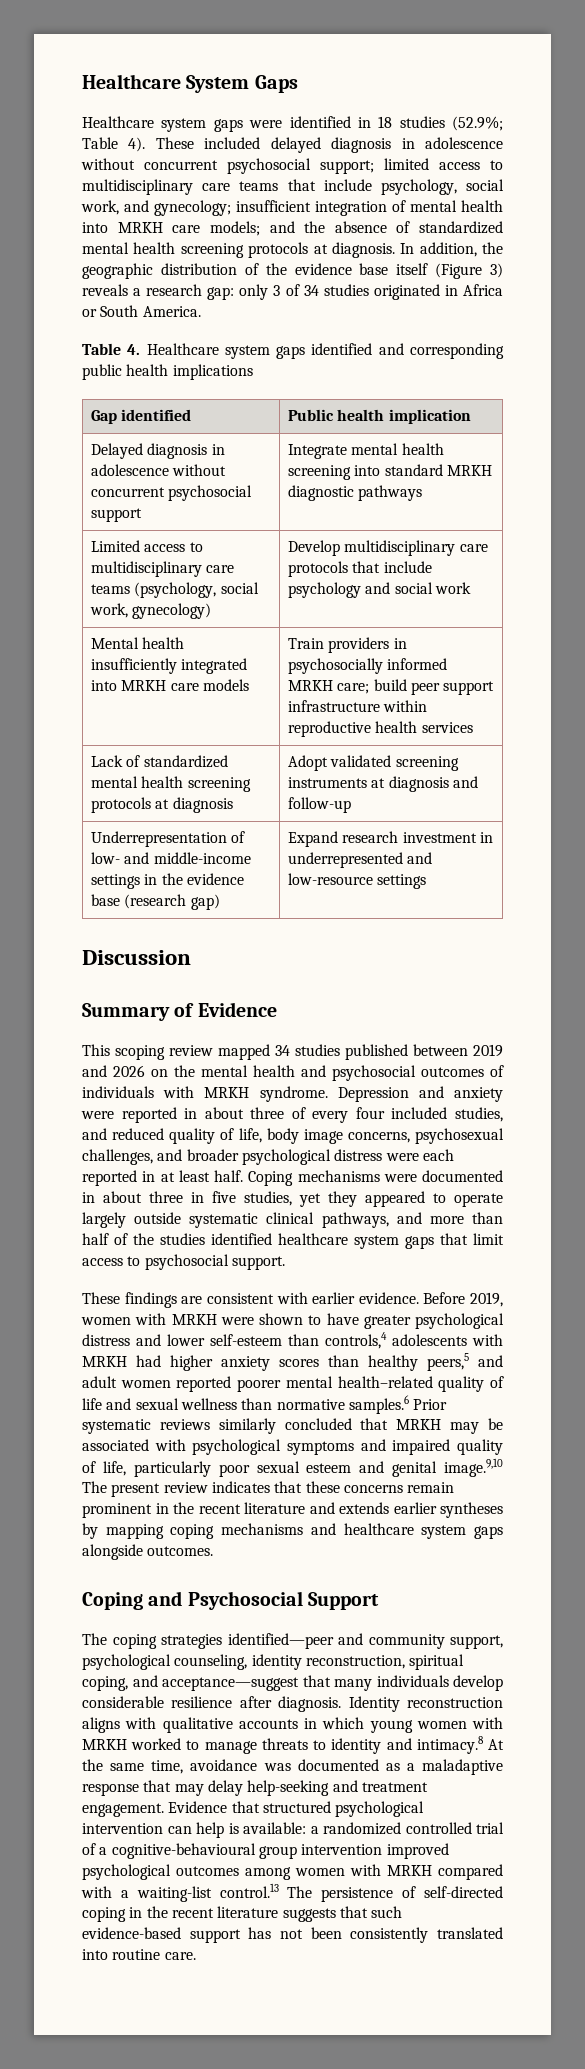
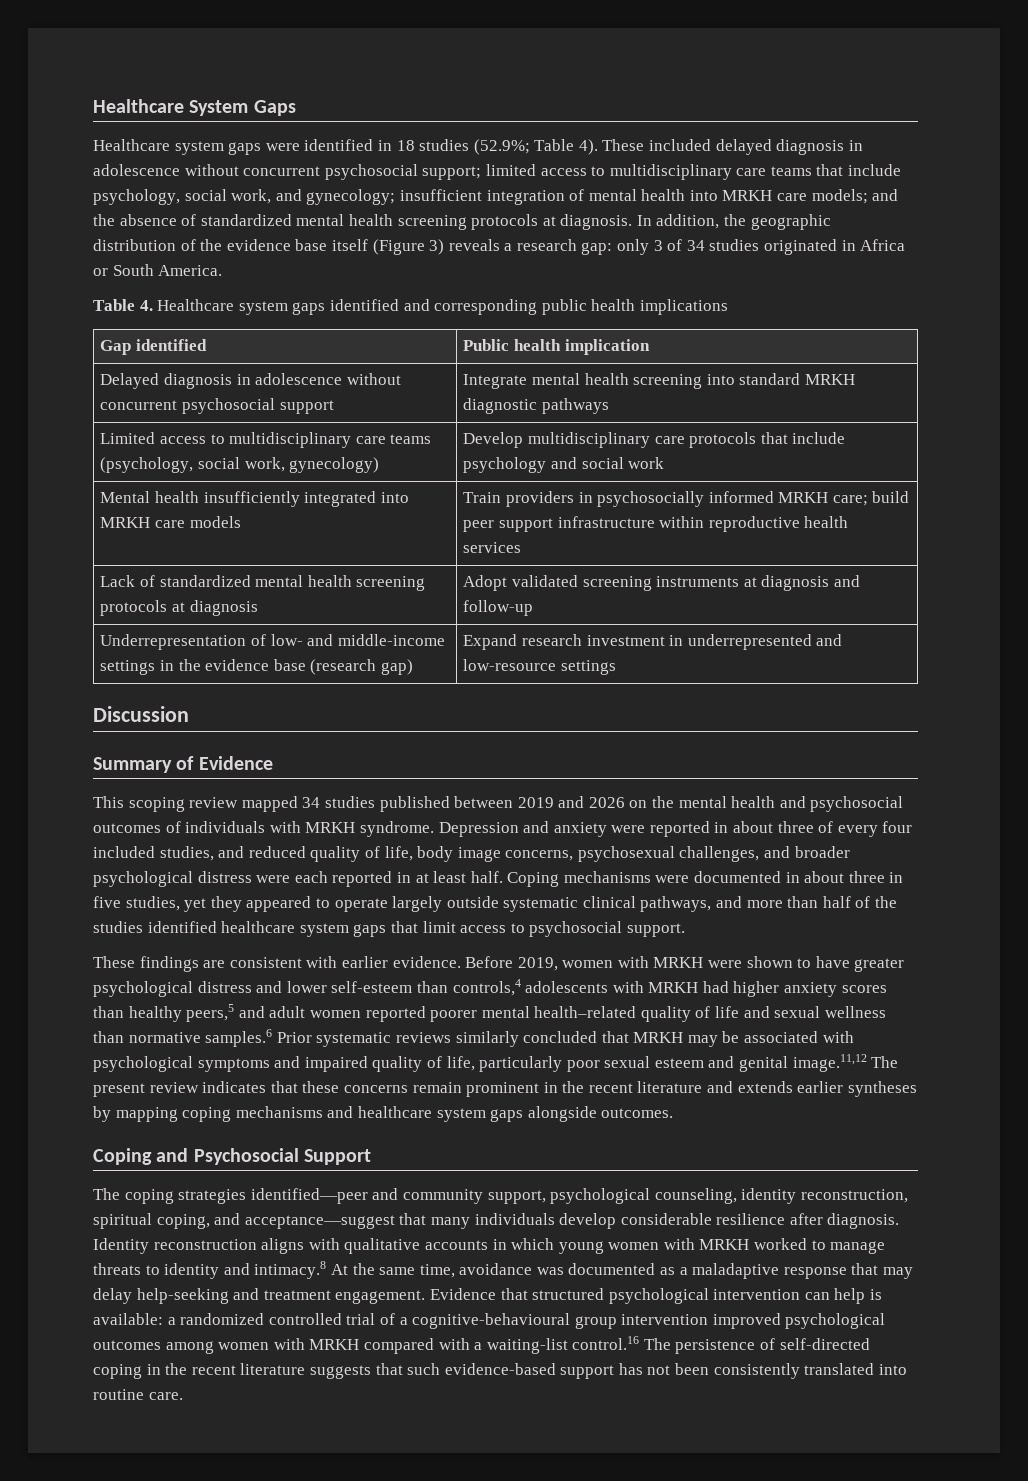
[444,1458,503,1477] image.9,10 -> [792,1054,867,1072] image.11,12
[219,1883,279,1898] control.13 -> [572,1336,640,1350] control.16

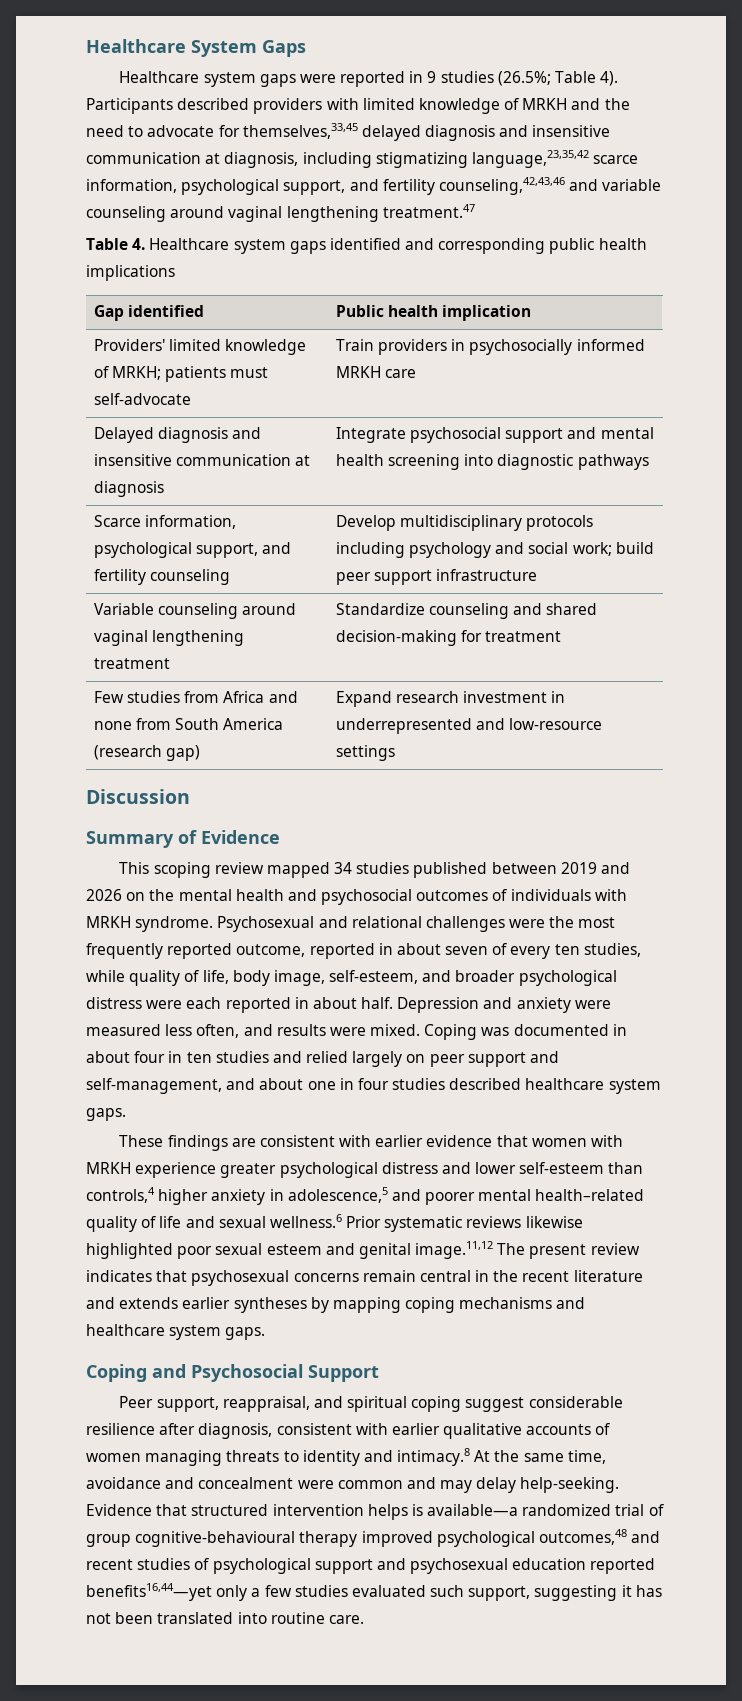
[304,139,863,155] [93,164,902,180] [93,189,899,205] [93,214,831,230] [93,239,906,255] [93,264,223,276] identified in 18 studies (52.9%; Table 4). These included delayed diagnosis in adolescence without concurrent psychosocial support; limited access to multidisciplinary care teams that include psychology, social work, and gynecology; insufficient integration of mental health into MRKH care models; and the absence of standardized mental health screening protocols at diagnosis. In addition, the geographic distribution of the evidence base itself (Figure 3) reveals a research gap: only 3 of 34 studies originated in Africa or South America. -> [340,71,619,87] [86,98,630,114] [86,123,611,141] [86,150,639,168] [86,177,662,195] [86,204,475,222] reported in 9 studies (26.5%; Table 4). Participants described providers with limited knowledge of MRKH and the need to advocate for themselves,33,45 delayed diagnosis and insensitive communication at diagnosis, including stigmatizing language,23,35,42 scarce information, psychological support, and fertility counseling,42,43,46 and variable counseling around vaginal lengthening treatment.47
[100,373,401,389] [100,398,334,414] [463,373,855,389] [463,398,609,414] [100,432,432,448] [100,457,380,473] [463,432,846,448] [463,457,665,473] [100,491,409,507] [100,516,241,528] Delayed diagnosis in adolescence without concurrent psychosocial support | Integrate mental health screening into standard MRKH diagnostic pathways // Limited access to multidisciplinary care teams (psychology, social work, gynecology) | Develop multidisciplinary care protocols that include psychology and social work // Mental health insufficiently integrated into MRKH care models -> [93,339,307,355] [93,366,269,382] [93,393,191,405] Providers' limited knowledge of MRKH; patients must self-advocate
[832,491,910,506] [463,516,849,532] [463,542,522,553] [100,575,426,591] [100,600,258,616] [463,575,860,591] [463,600,534,616] [100,634,445,650] [100,659,306,675] care; build peer support infrastructure within reproductive health services // Lack of standardized mental health screening protocols at diagnosis | Adopt validated screening instruments at diagnosis and follow-up // Underrepresentation of low- and middle-income settings in the evidence base -> [384,369,416,378] [93,427,262,443] [93,454,311,466] [93,481,164,497] [335,427,654,443] [335,454,649,470] [93,515,236,529] [93,542,292,558] [93,569,230,585] [335,515,594,531] [335,542,654,558] [335,569,538,585] [93,603,297,619] [93,630,244,646] [93,658,170,669] [335,603,598,619] [335,630,562,646] [93,691,298,703] [93,718,284,730] care // Delayed diagnosis and insensitive communication at diagnosis | Integrate psychosocial support and mental health screening into diagnostic pathways // Scarce information, psychological support, and fertility counseling | Develop multidisciplinary protocols including psychology and social work; build peer support infrastructure // Variable counseling around vaginal lengthening treatment | Standardize counseling and shared decision-making for treatment // Few studies from Africa and none from South America
[438,821,814,837] Depression and anxiety were reported in about three -> [217,916,616,932] [86,943,489,959] Psychosexual and relational challenges were the most frequently reported outcome, reported in about seven
[882,821,913,833] [93,846,760,862] four included studies, and reduced quality of life, body image concerns, psychosexual challenges, -> [554,943,641,957] [86,970,419,986] ten studies, while quality of life, body image, self-esteem,
[415,871,904,887] [93,896,898,912] [93,921,685,937] at least half. Coping mechanisms were documented in about three in five studies, yet they appeared to operate largely outside systematic clinical pathways, and more than half of the studies identified healthcare system gaps that limit access to psychosocial support. -> [312,997,611,1013] [86,1024,627,1040] [86,1051,560,1067] [86,1078,661,1094] [86,1108,126,1121] about half. Depression and anxiety were measured less often, and results were mixed. Coping was documented in about four in ten studies and relied largely on peer support and self-management, and about one in four studies described healthcare system gaps.
[392,956,850,971] evidence. Before 2019, women with MRKH were shown to have -> [426,1135,624,1147] [86,1162,217,1178] evidence that women with MRKH experience
[525,981,887,997] [93,1004,426,1022] adolescents with MRKH had higher anxiety scores than healthy peers,5 and adult women reported -> [158,1187,421,1205] higher anxiety in adolescence,5 and
[824,1006,886,1018] [93,1029,854,1047] [93,1056,563,1072] wellness than normative samples.6 Prior systematic reviews similarly concluded that MRKH may be associated with psychological symptoms and impaired quality of life, particularly -> [269,1214,583,1232] [86,1243,173,1259] wellness.6 Prior systematic reviews likewise highlighted
[302,1081,340,1093] these -> [191,1270,290,1286] psychosexual
[466,1082,540,1097] prominent -> [419,1270,471,1282] central
[490,1106,674,1122] gaps alongside outcomes. -> [225,1327,266,1340] gaps.
[93,1188,908,1204] [93,1213,900,1229] [93,1238,886,1254] The coping strategies identified—peer and community support, psychological counseling, identity reconstruction, spiritual coping, and acceptance—suggest that many individuals develop considerable resilience after diagnosis. Identity reconstruction aligns with qualitative accounts in which young women with MRKH worked to manage -> [119,1396,623,1412] [86,1423,611,1439] [86,1450,223,1466] Peer support, reappraisal, and spiritual coping suggest considerable resilience after diagnosis, consistent with earlier qualitative accounts of women managing
[536,1263,914,1279] [93,1288,883,1304] [93,1313,886,1329] [93,1336,870,1354] [93,1363,615,1379] was documented as a maladaptive response that may delay help-seeking and treatment engagement. Evidence that structured psychological intervention can help is available: a randomized controlled trial of a cognitive-behavioural group intervention improved psychological outcomes among women with MRKH compared with a waiting-list control.16 The persistence of self-directed coping in the recent literature suggests that such evidence-based support -> [165,1477,620,1493] [86,1504,664,1520] [86,1529,661,1547] [86,1558,656,1574] [86,1583,632,1601] and concealment were common and may delay help-seeking. Evidence that structured intervention helps is available—a randomized trial of group cognitive-behavioural therapy improved psychological outcomes,48 and recent studies of psychological support and psychosexual education reported benefits16,44—yet only a few studies evaluated such support, suggesting it
[713,1363,800,1379] consistently -> (154, 1618) none

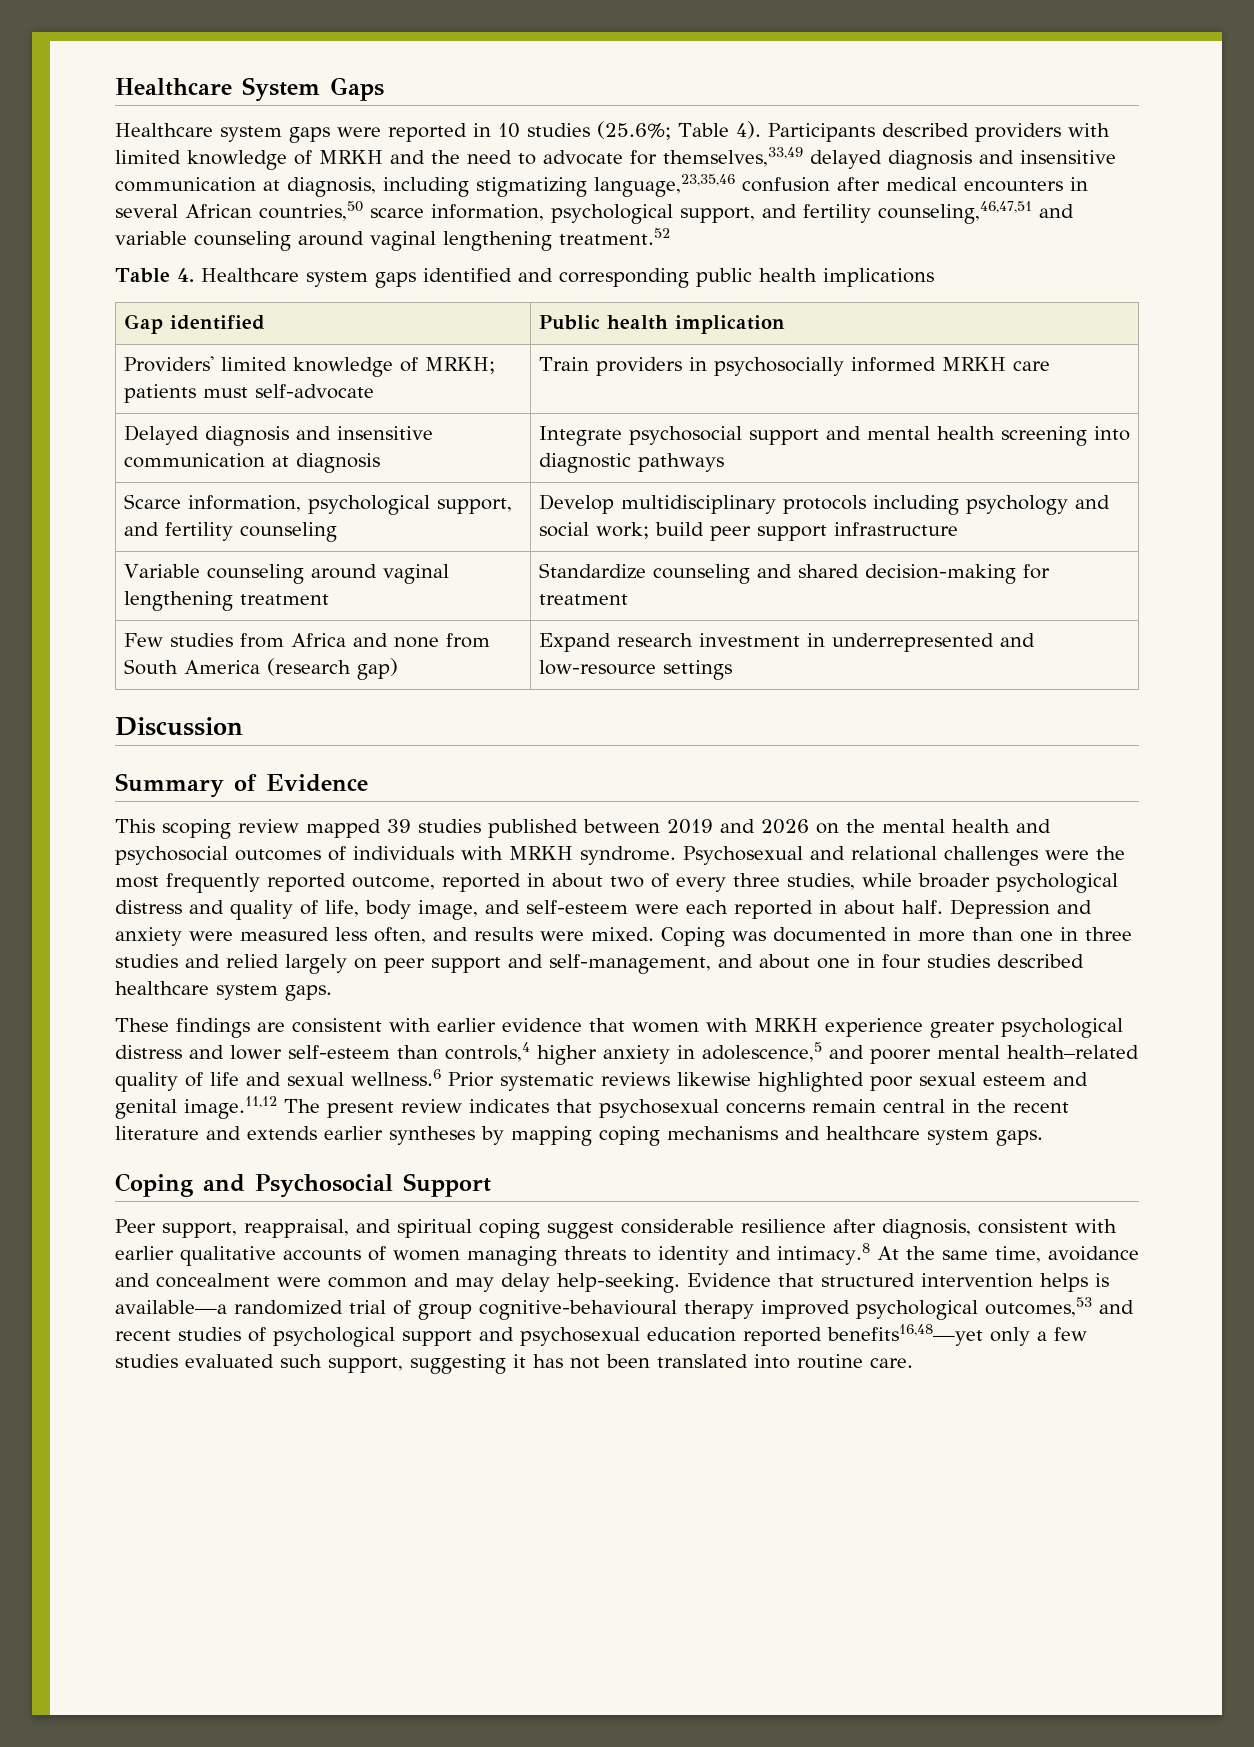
[427,71,551,86] 9 studies (26.5%; -> [498,121,671,140] 10 studies (25.6%;
[242,123,358,139] themselves,33,45 -> [663,147,803,167] themselves,33,49
[471,150,589,168] language,23,35,42 -> [594,174,1088,197] [115,201,363,221] language,23,35,46 confusion after medical encounters in several African countries,50
[438,177,565,195] counseling,42,43,46 -> [878,201,1032,224] counseling,46,47,51
[382,204,475,218] treatment.47 -> [559,228,670,245] treatment.52
[334,862,353,874] 34 -> [387,819,411,833] 39
[445,946,489,955] seven -> [610,876,644,888] two
[554,944,580,955] ten -> [733,873,780,887] three
(125, 976) none -> [918,873,1118,893] [115,900,224,914] broader psychological distress and
[329,970,617,986] [86,997,142,1009] self-esteem, and broader psychological distress -> [485,900,628,914] and self-esteem
[86,1051,212,1063] about four in ten -> [918,927,1132,942] more than one in three
[538,1529,627,1545] outcomes,48 -> [985,1297,1092,1317] outcomes,53
[86,1583,212,1601] benefits16,44—yet -> [827,1324,983,1346] benefits16,48—yet

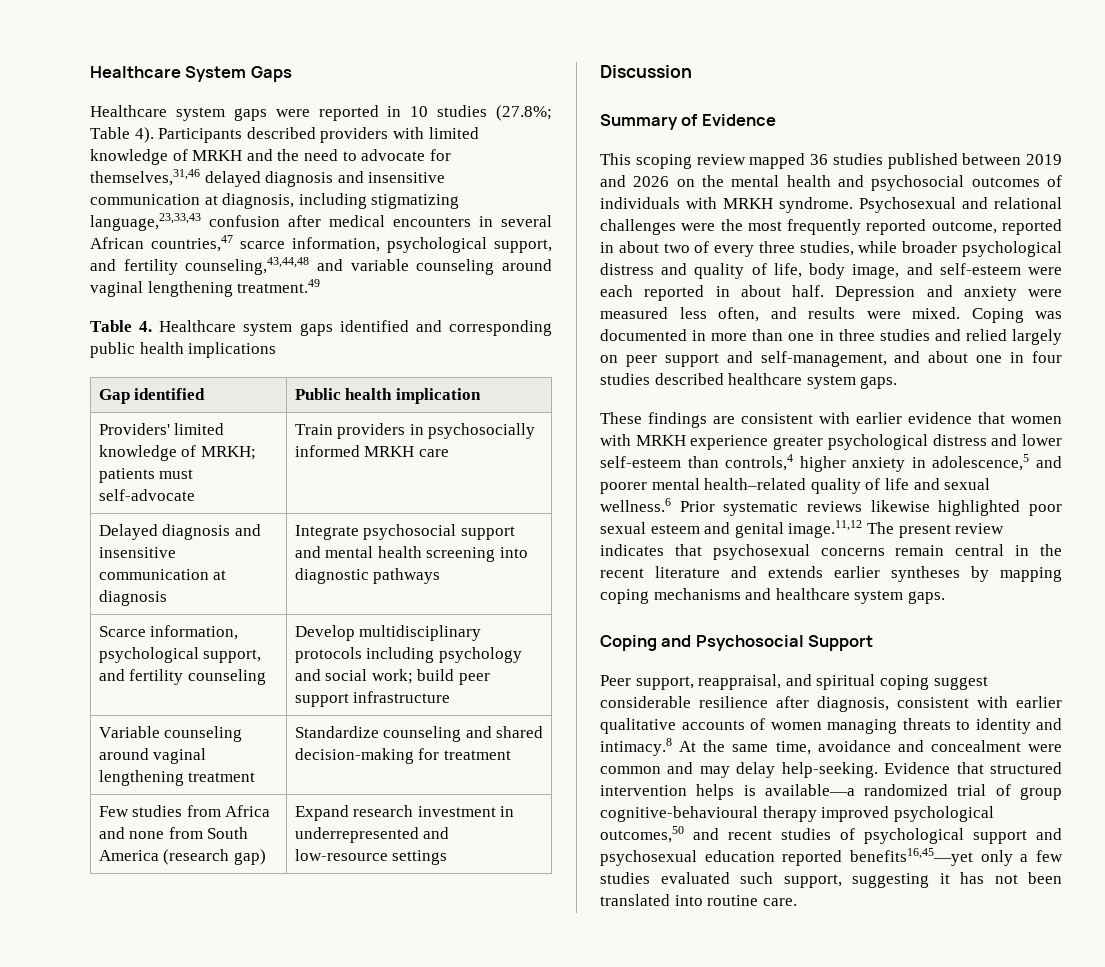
[597,121,671,140] (25.6%; -> [496,105,552,121] (27.8%;
[663,147,803,167] themselves,33,49 -> [90,169,200,186] themselves,31,46
[594,174,735,197] language,23,35,46 -> [90,213,201,231] language,23,33,43
[259,201,363,221] countries,50 -> [151,235,233,252] countries,47
[878,201,1032,224] counseling,46,47,51 -> [185,257,310,275] counseling,43,44,48
[559,228,670,245] treatment.52 -> [237,279,321,293] treatment.49
[387,819,411,833] 39 -> [810,154,828,165] 36
[985,1297,1092,1317] outcomes,53 -> [600,826,684,843] outcomes,50
[827,1324,983,1346] benefits16,48—yet -> [850,848,973,866] benefits16,45—yet

